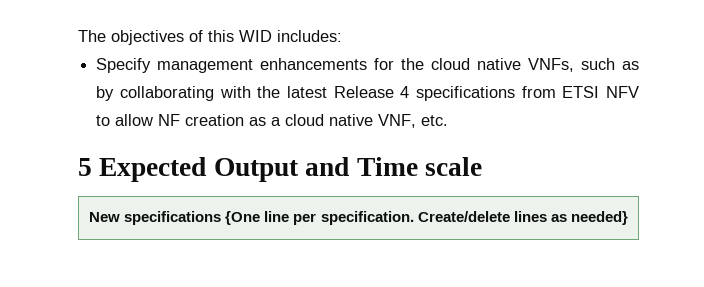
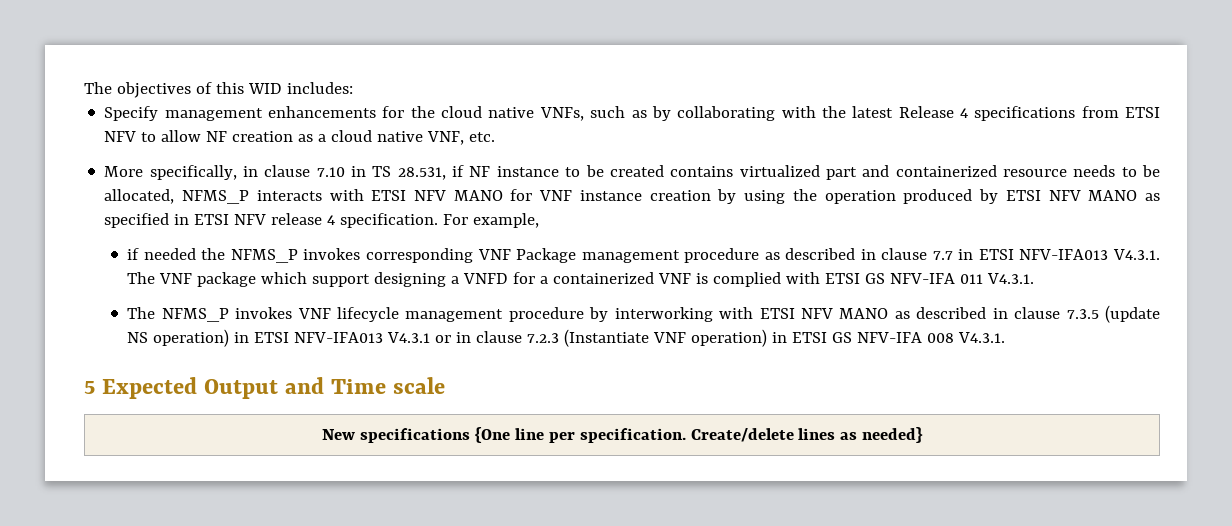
(449, 120) none -> [104,165,1161,180] [104,189,1160,204] [104,213,540,228] [127,248,1160,263] [127,272,1035,287] [127,305,1160,323] [127,329,1006,347] // More specifically, in clause 7.10 in TS 28.531, if NF instance to be created contains virtualized part and containerized resource needs to be allocated, NFMS_P interacts with ETSI NFV MANO for VNF instance creation by using the operation produced by ETSI NFV MANO as specified in ETSI NFV release 4 specification. For example, // if needed the NFMS_P invokes corresponding VNF Package management procedure as described in clause 7.7 in ETSI NFV-IFA013 V4.3.1. The VNF package which support designing a VNFD for a containerized VNF is complied with ETSI GS NFV-IFA 011 V4.3.1. // The NFMS_P invokes VNF lifecycle management procedure by interworking with ETSI NFV MANO as described in clause 7.3.5 (update NS operation) in ETSI NFV-IFA013 V4.3.1 or in clause 7.2.3 (Instantiate VNF operation) in ETSI GS NFV-IFA 008 V4.3.1.

